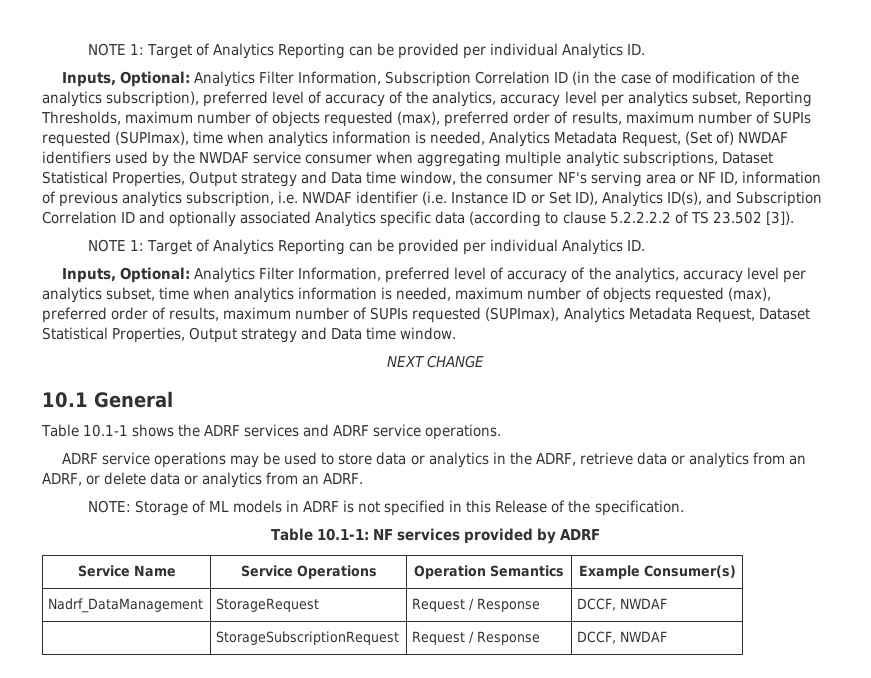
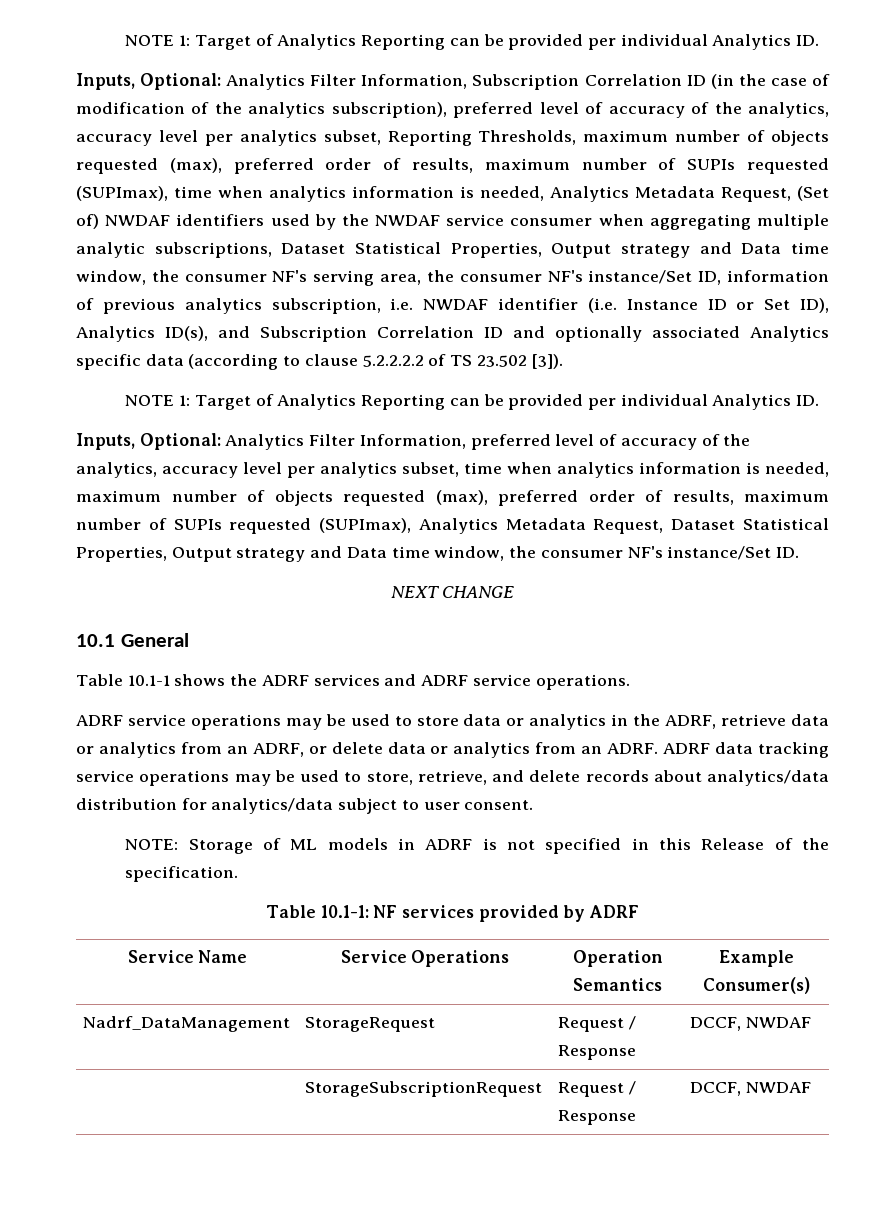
[645,172,716,184] area or NF -> [380,270,693,285] area, the consumer NF's instance/Set
[400,327,457,340] window. -> [434,546,799,561] window, the consumer NF's instance/Set ID.
(364, 478) none -> [663,742,829,758] [76,770,829,786] [76,798,534,814] ADRF data tracking service operations may be used to store, retrieve, and delete records about analytics/data distribution for analytics/data subject to user consent.

